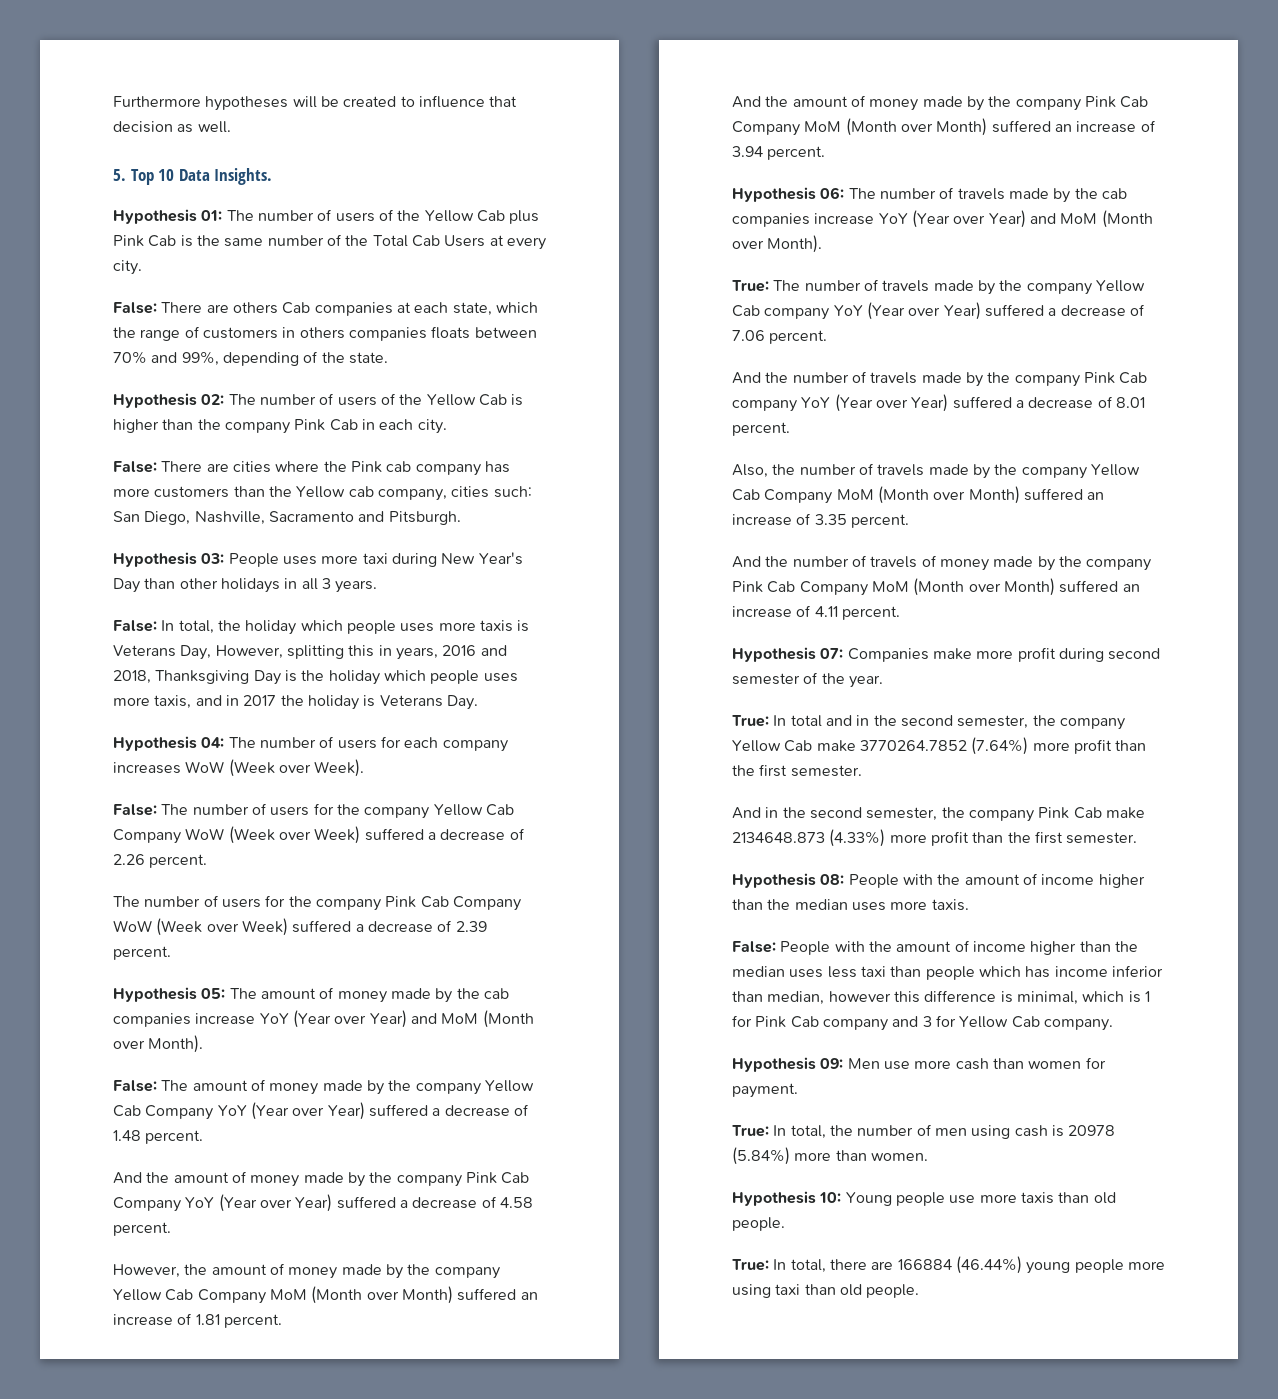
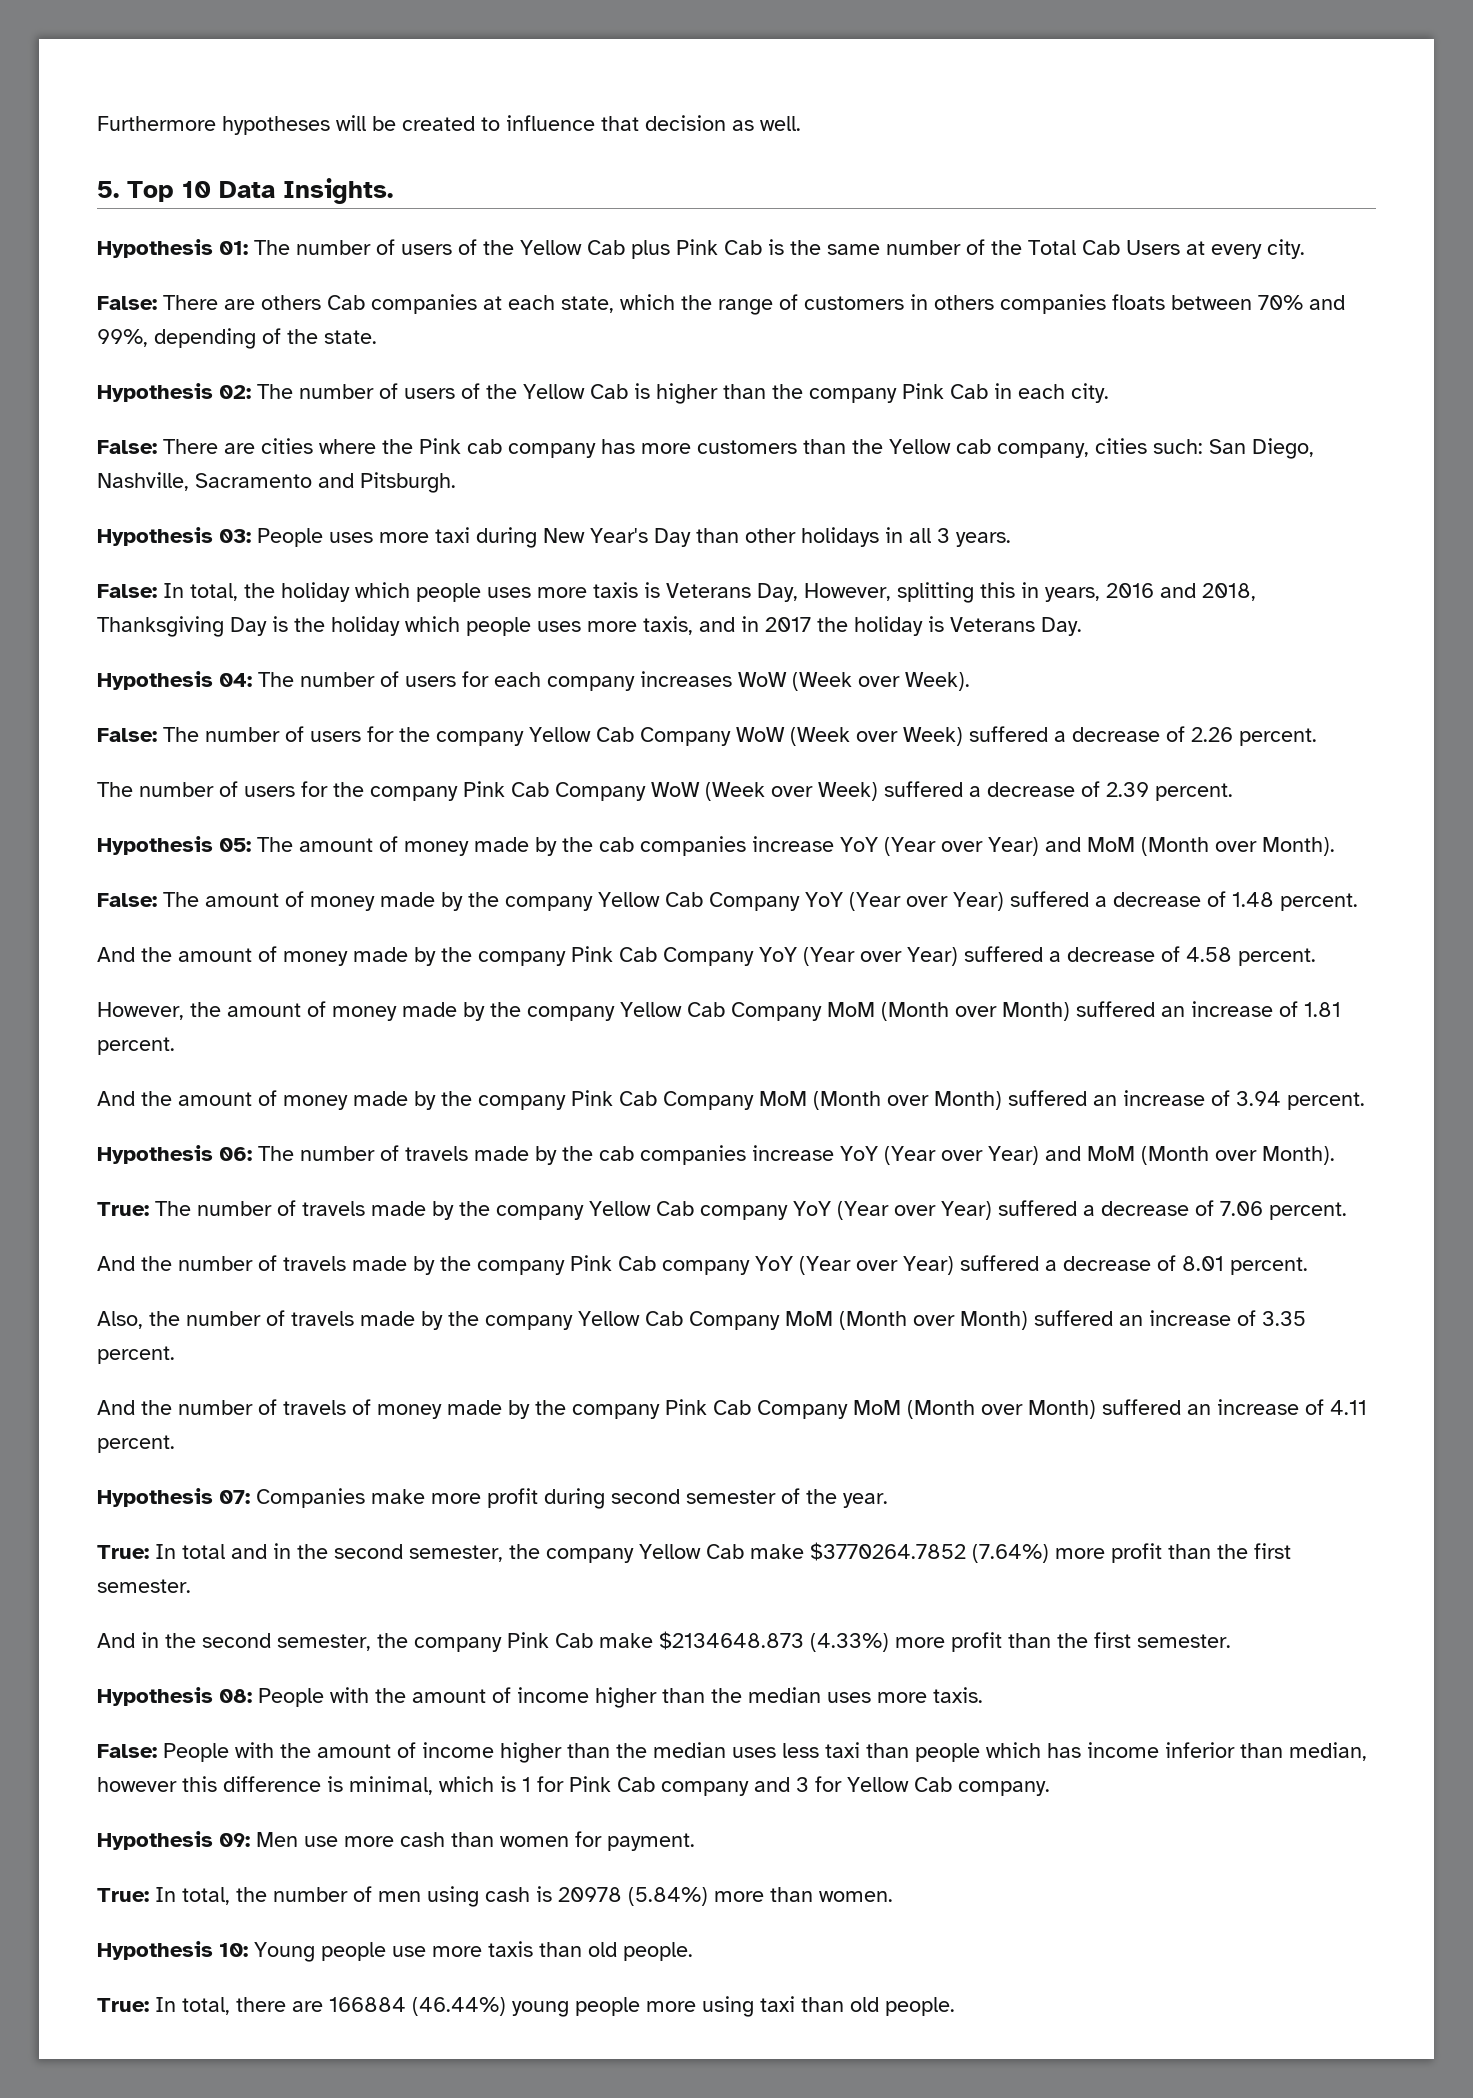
[859,740,967,751] 3770264.7852 -> [810,1542,966,1561] $3770264.7852
[732,832,825,843] 2134648.873 -> [659,1631,804,1650] $2134648.873

